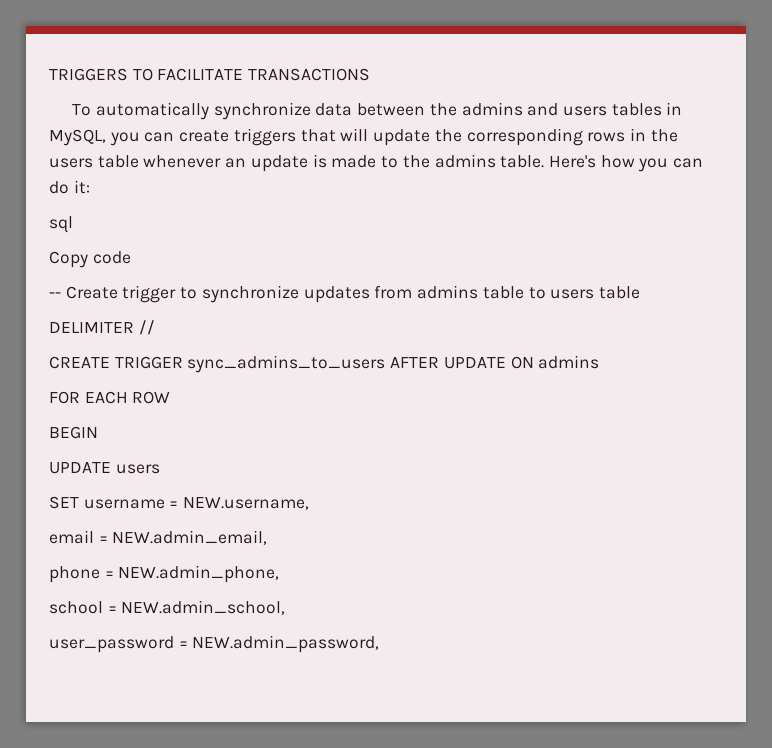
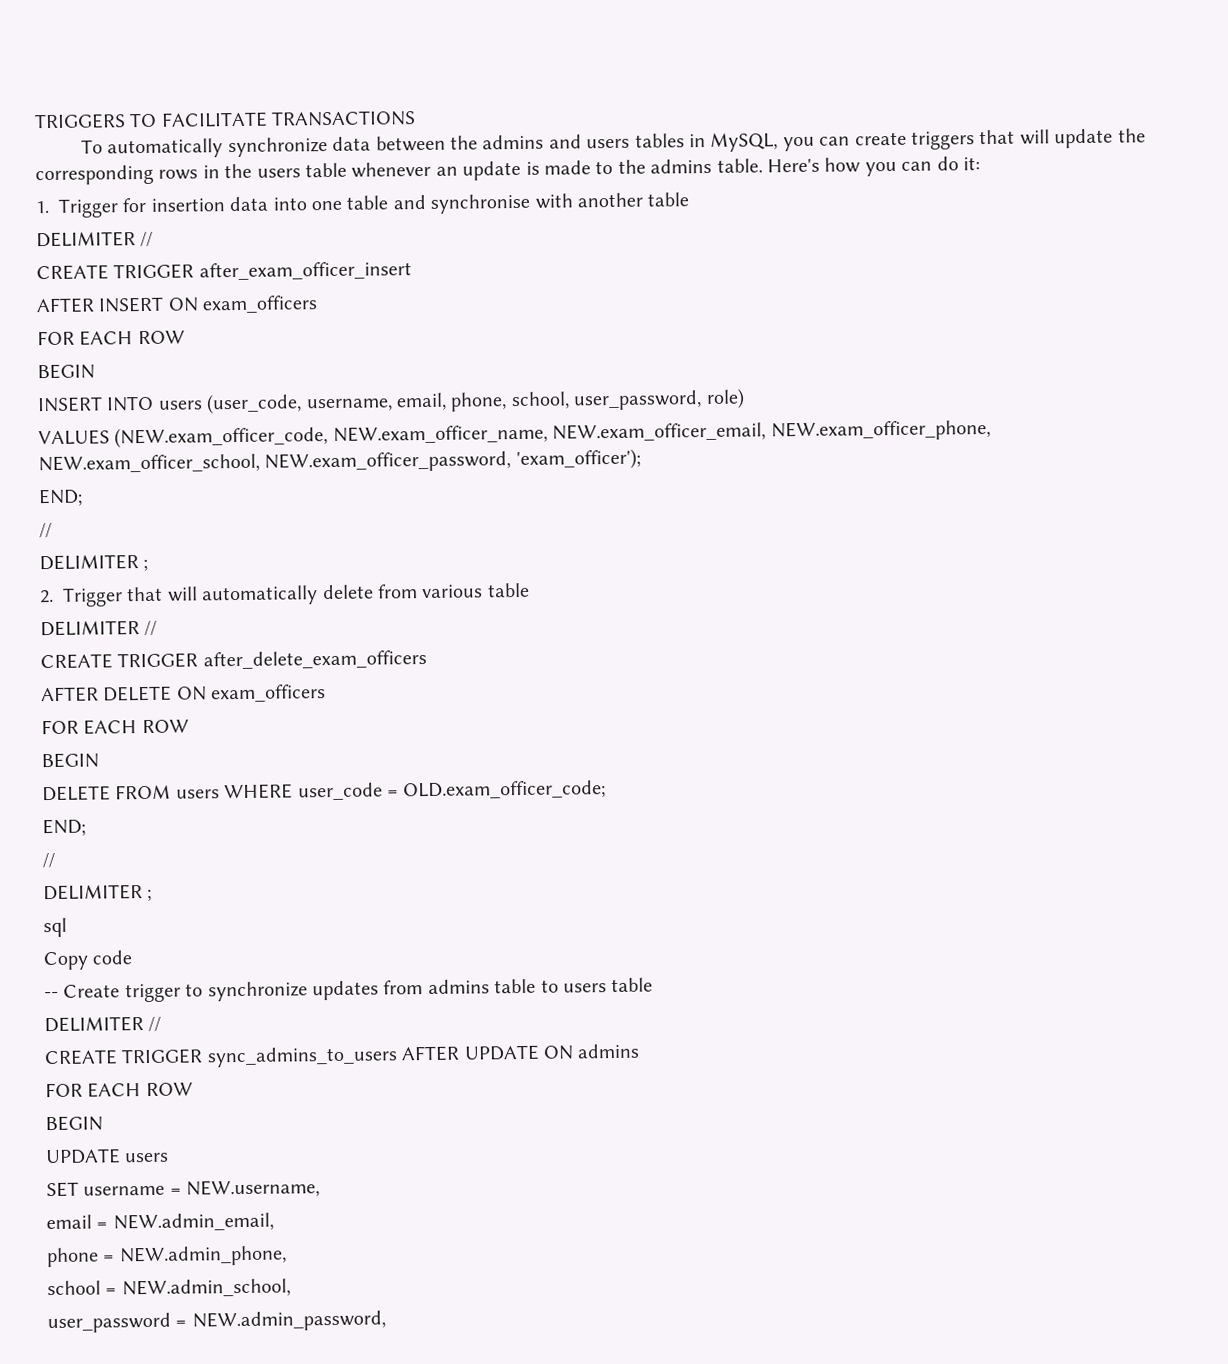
(90, 187) none -> [35,192,690,218] [36,231,154,248] [36,261,412,281] [36,295,319,314] [37,330,185,346] [37,363,95,380] [37,388,745,415] [38,419,991,449] [38,448,641,474] [38,488,83,507] [39,522,52,539] [39,554,149,571] [39,582,530,607] [40,620,158,637] [40,649,427,670] [41,684,327,703] [41,719,189,735] [41,752,99,769] [42,780,607,802] [42,818,86,837] [42,852,55,869] [43,884,153,901] // 1. Trigger for insertion data into one table and synchronise with another table // DELIMITER // // CREATE TRIGGER after_exam_officer_insert // AFTER INSERT ON exam_officers // FOR EACH ROW // BEGIN // INSERT INTO users (user_code, username, email, phone, school, user_password, role) // VALUES (NEW.exam_officer_code, NEW.exam_officer_name, NEW.exam_officer_email, NEW.exam_officer_phone, NEW.exam_officer_school, NEW.exam_officer_password, 'exam_officer'); // END; // // // DELIMITER ; // 2. Trigger that will automatically delete from various table // DELIMITER // // CREATE TRIGGER after_delete_exam_officers // AFTER DELETE ON exam_officers // FOR EACH ROW // BEGIN // DELETE FROM users WHERE user_code = OLD.exam_officer_code; // END; // // // DELIMITER ;

